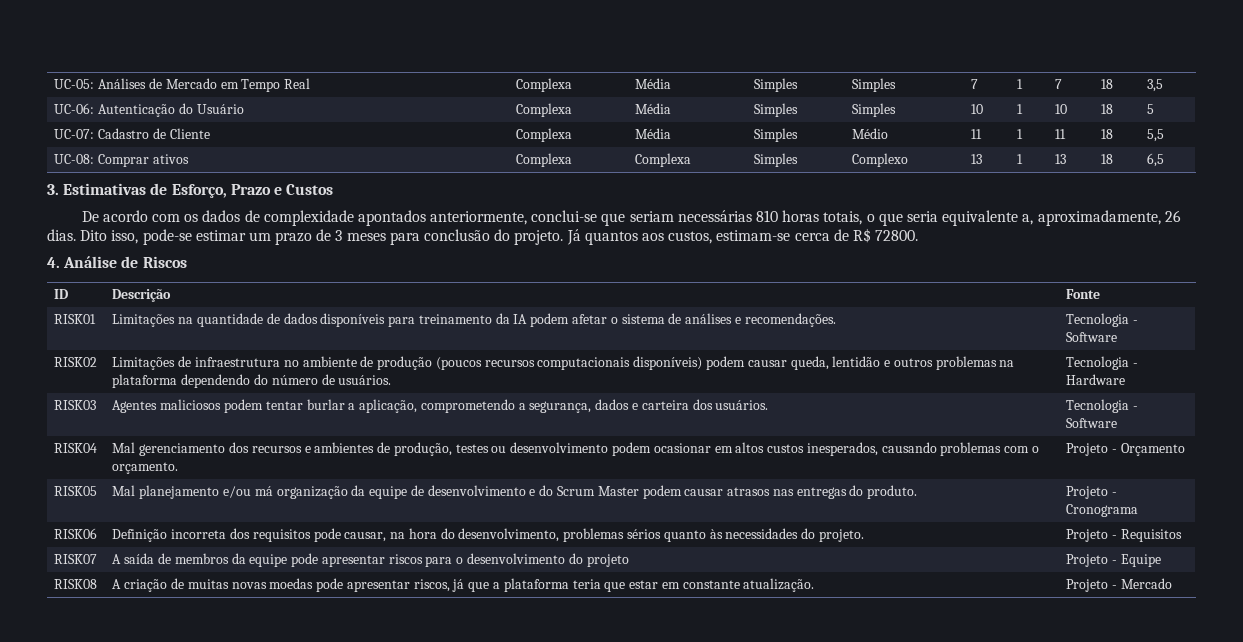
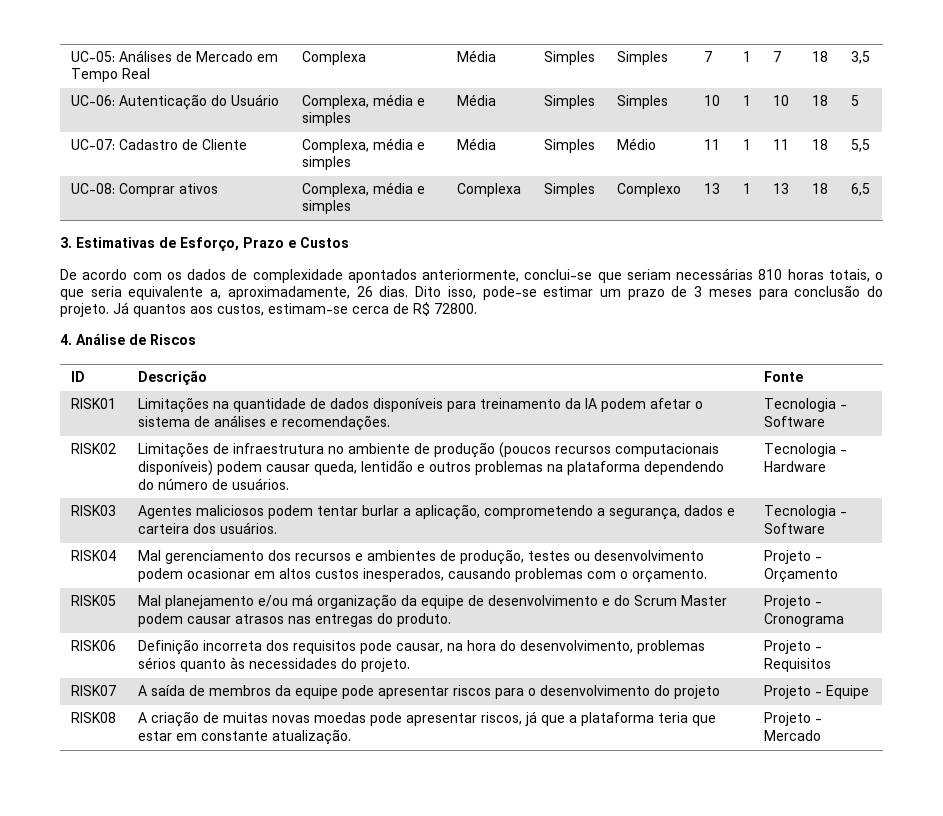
[516,103,573,117] Complexa -> [301,94,425,109] [301,112,351,126] Complexa, média e simples
[516,128,573,142] Complexa -> [301,138,425,153] [301,156,351,170] Complexa, média e simples
[516,153,573,167] Complexa -> [301,182,425,197] [301,200,351,214] Complexa, média e simples

